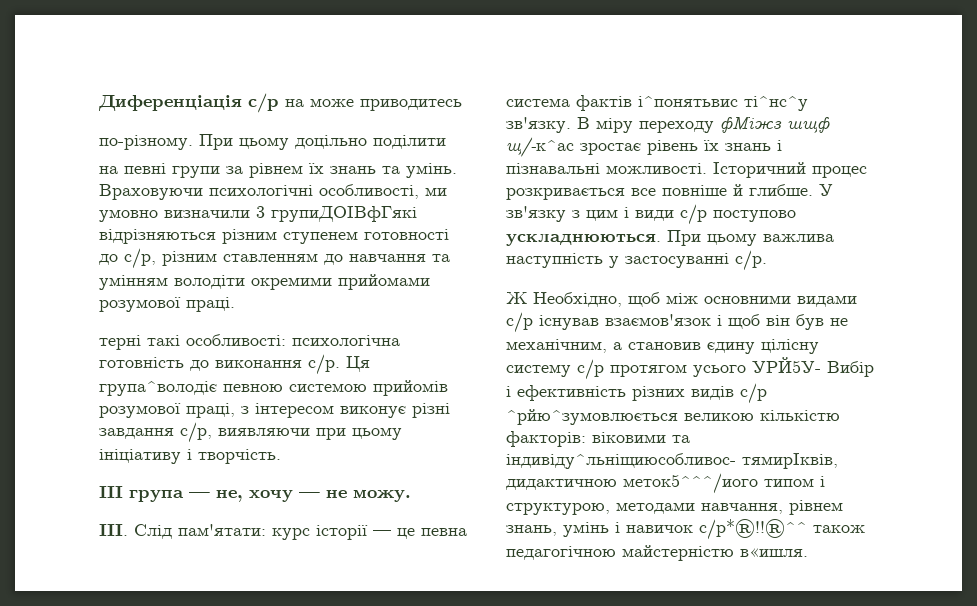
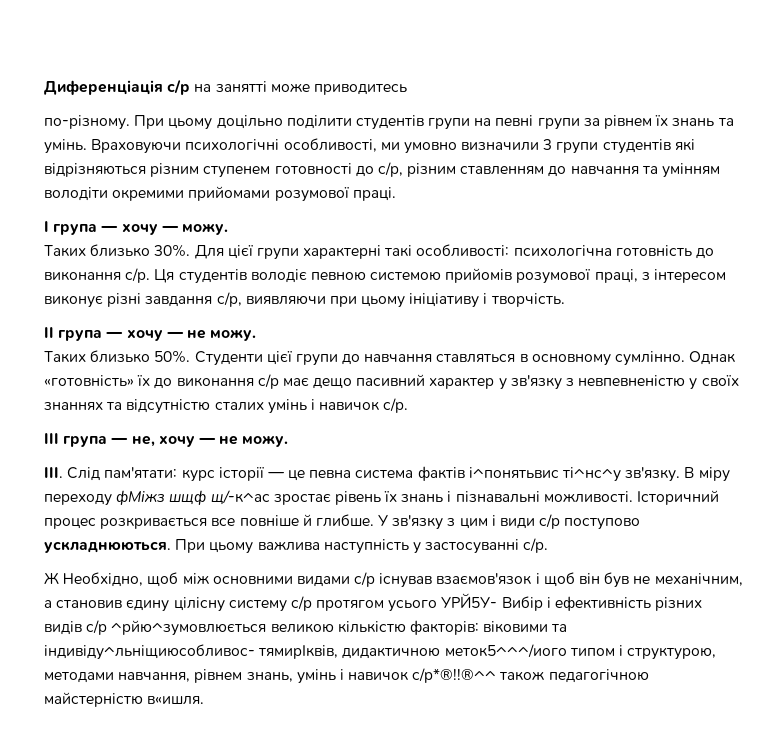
(304, 103) none -> [215,81,267,93] занятті
(446, 142) // -> [355,115,471,130] студентів групи
[271,206,417,222] групиДОІВфГякі -> [556,139,695,154] групи студентів які
[99,335,141,350] терні -> [44,221,228,235] [44,244,382,260] І група — хочу — можу. // Таких близько 30%. Для цієї групи характерні
[99,381,217,396] група^володіє -> [178,269,307,284] студентів володіє
(281, 456) none -> [44,327,257,341] [44,350,737,366] [44,374,739,390] [44,398,409,414] // II група — хочу — не можу. // Таких близько 50%. Студенти цієї групи до навчання ставляться в основному сумлінно. Однак «готовність» їх до виконання с/р має дещо пасивний характер у зв'язку з невпевненістю у своїх знаннях та відсутністю сталих умінь і навичок с/р.

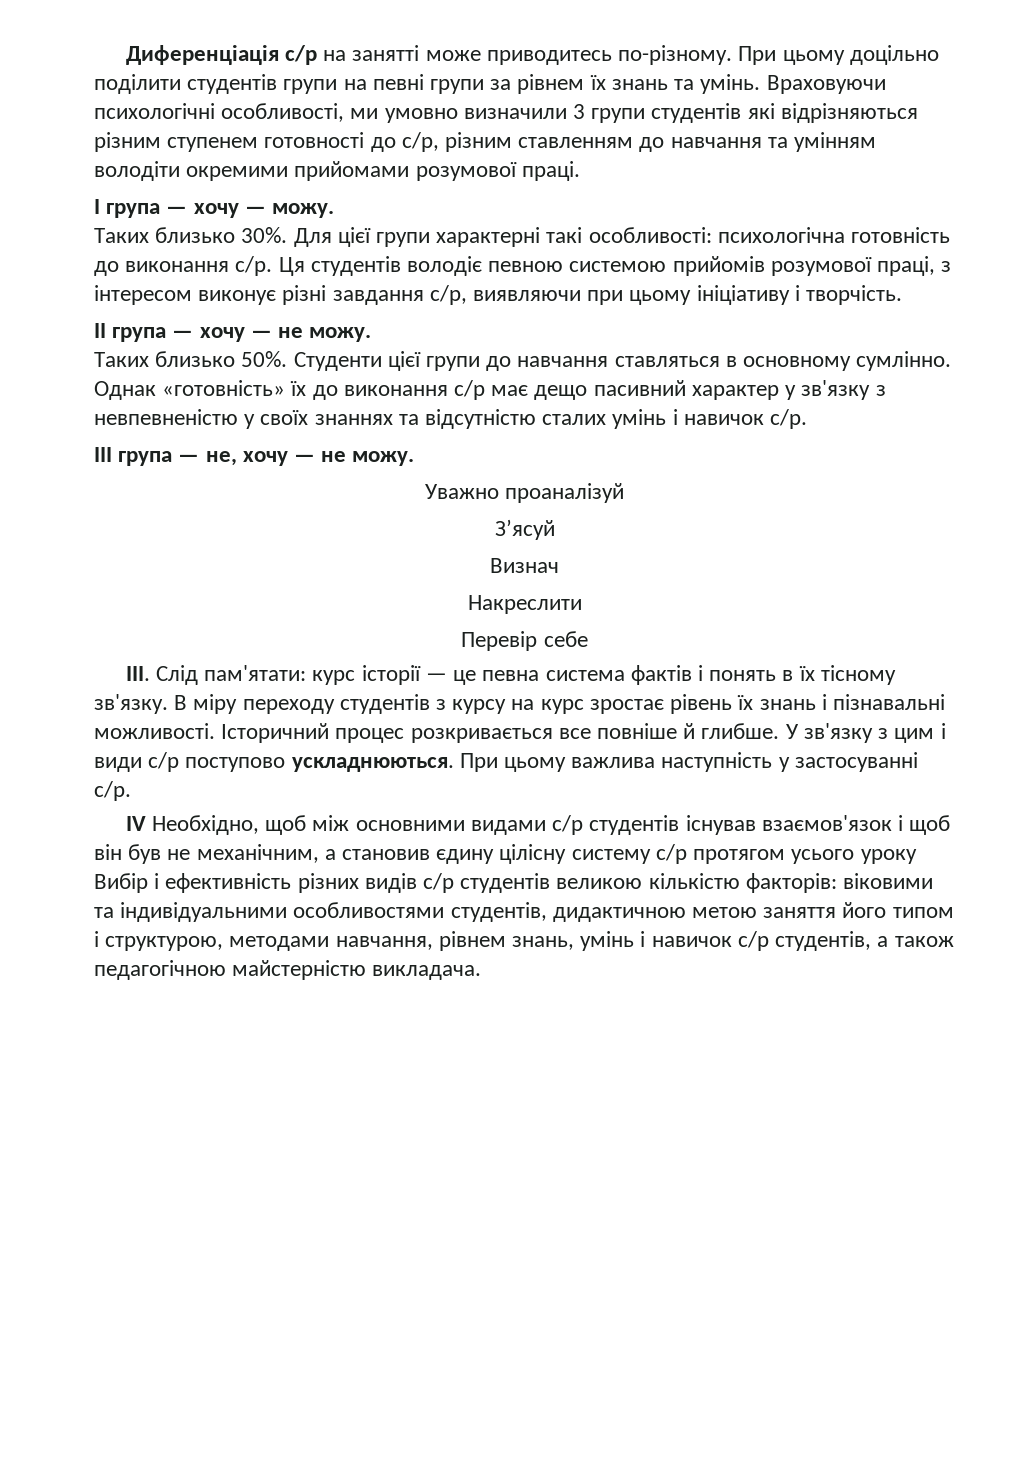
(407, 89) // -> (612, 57) none
(289, 441) none -> [424,483,625,503] [494,519,555,540] [490,558,559,573] [467,595,582,614] [461,631,588,651] // Уважно проаналізуй // З’ясуй // Визнач // Накреслити // Перевір себе
[468,467,730,482] [44,490,270,506] і^понятьвис ті^нс^у зв'язку. В міру переходу фМіжз шщф щ/-к^ас -> [697,665,896,685] [94,694,584,714] і понять в їх тісному зв'язку. В міру переходу студентів з курсу на курс
[44,572,59,585] Ж -> [125,816,146,831] IV
(376, 579) none -> [589,815,680,835] студентів
[441,593,498,608] УРЙ5У- -> [860,849,917,864] уроку
[111,620,267,636] ^рйю^зумовлюється -> [460,873,551,893] студентів
[44,644,567,660] індивіду^льніщиюсобливос- тямирІквів, дидактичною меток5^^^/иого -> [120,902,887,922] індивідуальними особливостями студентів, дидактичною метою заняття його
[412,668,497,683] с/р*®!!®^^ -> [737,931,889,951] с/р студентів, а
[147,696,205,705] в«ишля. -> [372,965,482,980] викладача.

